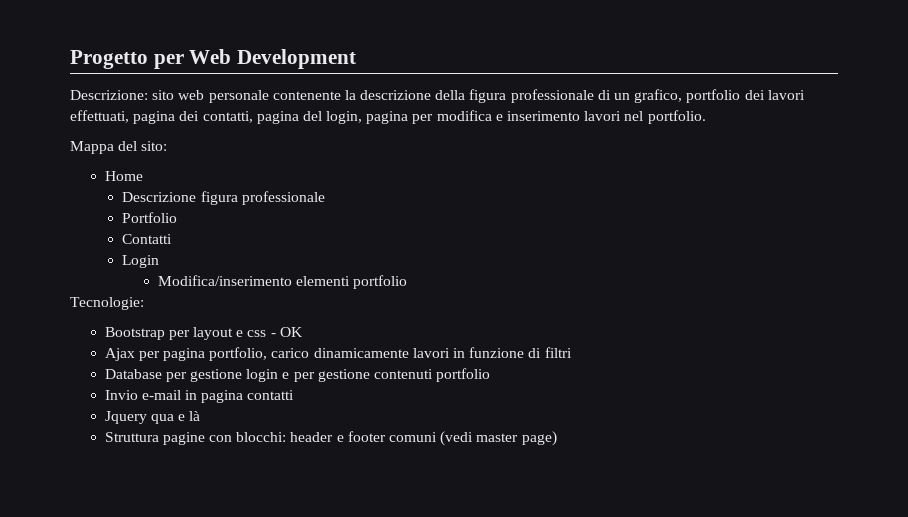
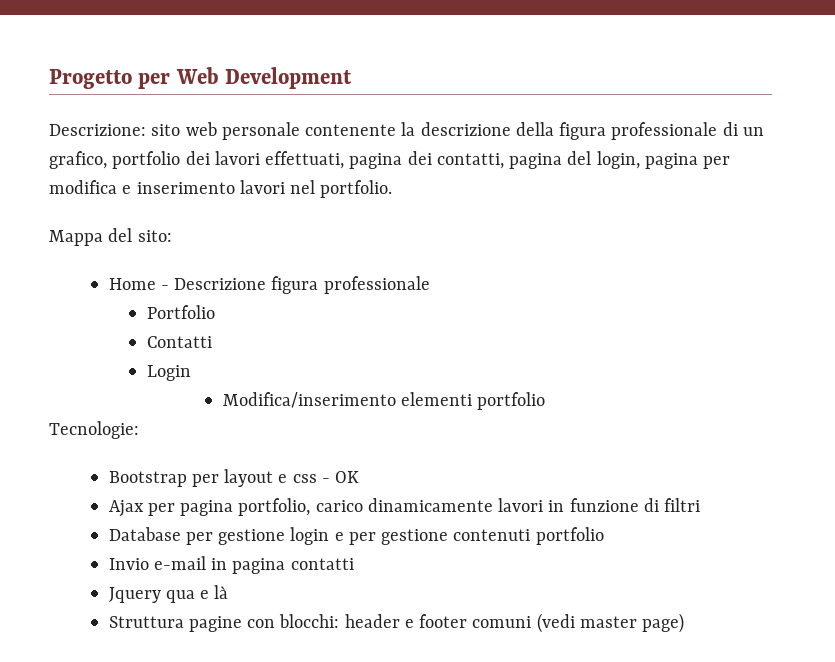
(143, 176) // -> [160,285,169,290] -

